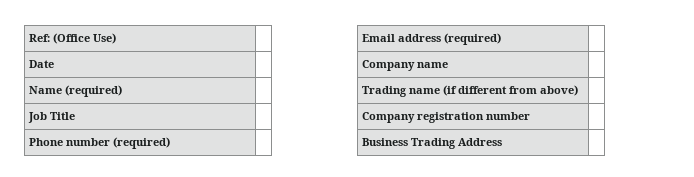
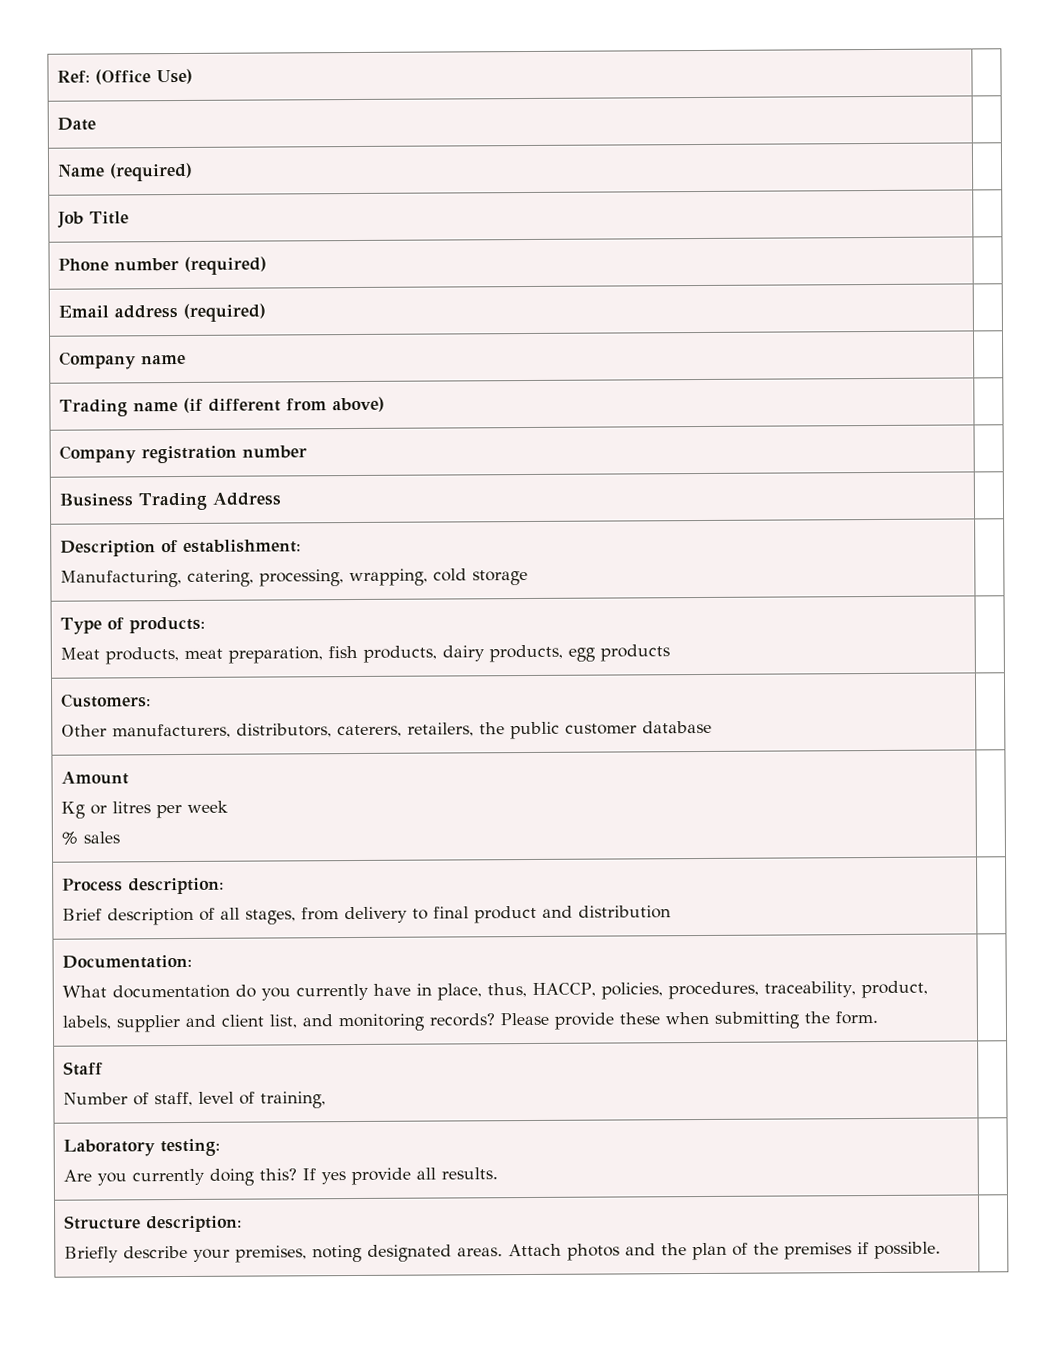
(503, 142) none -> [60,539,302,557] [60,568,529,588] [60,616,206,635] [60,644,671,665] [61,693,152,708] [61,720,713,740] [61,771,130,785] [61,800,229,819] [61,831,121,845] [62,877,225,895] [62,905,672,926] [62,954,193,969] [62,980,929,1001] [62,1010,879,1033] [63,1061,104,1076] [63,1091,327,1109] [63,1138,221,1157] [63,1167,499,1186] [64,1215,243,1233] [64,1241,942,1263] // Description of establishment: // Manufacturing, catering, processing, wrapping, cold storage | // Type of products: // Meat products, meat preparation, fish products, dairy products, egg products | // Customers: // Other manufacturers, distributors, caterers, retailers, the public customer database | // Amount // Kg or litres per week // % sales | // Process description: // Brief description of all stages, from delivery to final product and distribution | // Documentation: // What documentation do you currently have in place, thus, HACCP, policies, procedures, traceability, product, labels, supplier and client list, and monitoring records? Please provide these when submitting the form. | // Staff // Number of staff, level of training, | // Laboratory testing: // Are you currently doing this? If yes provide all results. | // Structure description: // Briefly describe your premises, noting designated areas. Attach photos and the plan of the premises if possible. |

